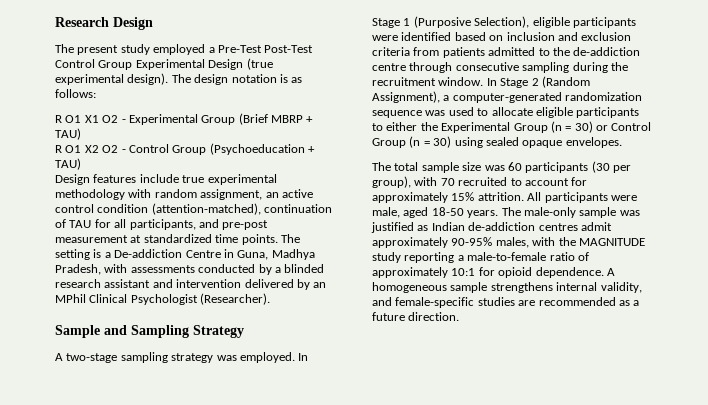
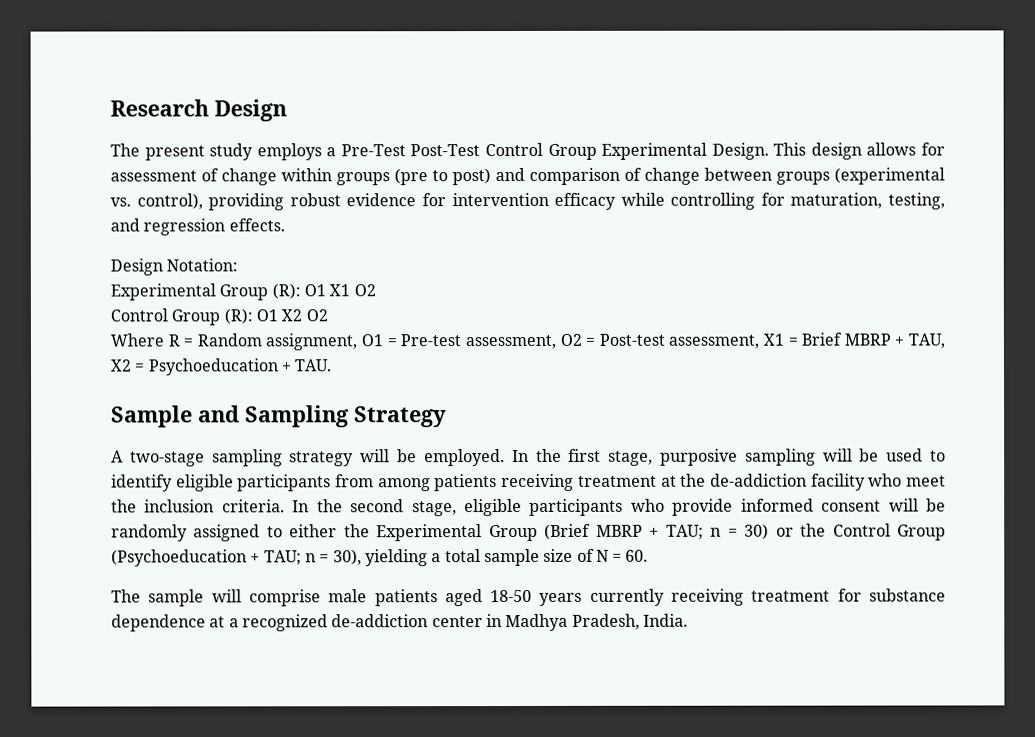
[153,44,206,55] employed -> [256,143,322,161] employs
[208,58,273,70] [55,73,303,85] [55,89,96,98] [55,113,314,125] [55,128,81,140] [55,143,315,155] [55,158,81,170] [55,174,277,185] [55,189,313,200] [55,203,333,215] [55,219,269,230] [55,234,300,245] [55,249,315,260] [55,264,325,275] [55,279,327,290] [55,293,271,305] Design (true experimental design). The design notation is as follows: // R O1 X1 O2 - Experimental Group (Brief MBRP + TAU) // R O1 X2 O2 - Control Group (Psychoeducation + TAU) // Design features include true experimental methodology with random assignment, an active control condition (attention-matched), continuation of TAU for all participants, and pre-post measurement at standardized time points. The setting is a De-addiction Centre in Guna, Madhya Pradesh, with assessments conducted by a blinded research assistant and intervention delivered by an MPhil Clinical Psychologist (Researcher). -> [711,142,945,160] [110,167,945,186] [110,192,946,211] [110,218,285,236] [110,258,239,276] [110,283,376,301] [110,308,328,326] [110,332,945,351] [110,358,333,376] Design. This design allows for assessment of change within groups (pre to post) and comparison of change between groups (experimental vs. control), providing robust evidence for intervention efficacy while controlling for maturation, testing, and regression effects. // Design Notation: // Experimental Group (R): O1 X1 O2 // Control Group (R): O1 X2 O2 // Where R = Random assignment, O1 = Pre-test assessment, O2 = Post-test assessment, X1 = Brief MBRP + TAU, X2 = Psychoeducation + TAU.
[216,352,309,363] [372,16,636,28] [372,32,632,41] [372,47,641,58] [372,62,628,73] [372,76,590,88] [372,91,643,103] [372,107,640,118] was employed. In Stage 1 (Purposive Selection), eligible participants were identified based on inclusion and exclusion criteria from patients admitted to the de-addiction centre through consecutive sampling during the recruitment window. In Stage 2 (Random Assignment), a computer-generated randomization sequence was used to allocate eligible participants -> [360,448,946,467] [111,473,947,492] [111,498,947,517] [111,524,261,542] will be employed. In the first stage, purposive sampling will be used to identify eligible participants from among patients receiving treatment at the de-addiction facility who meet the inclusion criteria. In the second stage, eligible participants who provide informed consent will be randomly assigned
[550,121,562,133] (n -> [544,523,722,540] (Brief MBRP + TAU; n
[611,122,652,131] [372,136,622,148] [372,161,631,173] [372,176,588,188] [372,192,637,203] [372,207,640,218] [371,222,612,233] [372,237,645,248] [372,252,589,263] [372,267,615,278] [372,282,642,293] [372,297,640,308] [372,312,460,321] Control Group (n = 30) using sealed opaque envelopes. // The total sample size was 60 participants (30 per group), with 70 recruited to account for approximately 15% attrition. All participants were male, aged 18-50 years. The male-only sample was justified as Indian de-addiction centres admit approximately 90-95% males, with the MAGNITUDE study reporting a male-to-female ratio of approximately 10:1 for opioid dependence. A homogeneous sample strengthens internal validity, and female-specific studies are recommended as a future direction. -> [800,523,947,541] [111,548,649,567] [111,588,946,607] [111,613,688,632] the Control Group (Psychoeducation + TAU; n = 30), yielding a total sample size of N = 60. // The sample will comprise male patients aged 18-50 years currently receiving treatment for substance dependence at a recognized de-addiction center in Madhya Pradesh, India.

